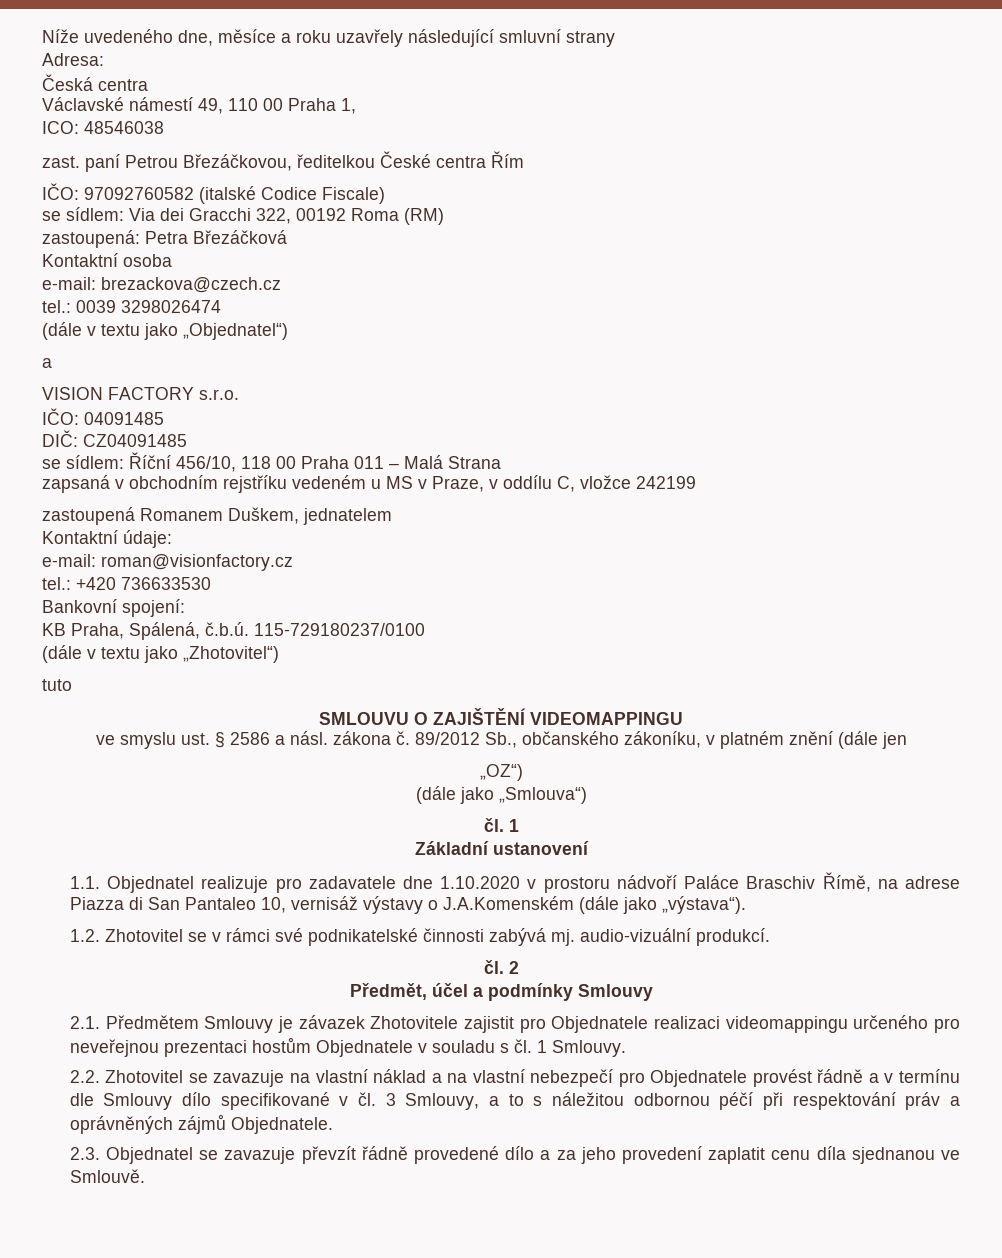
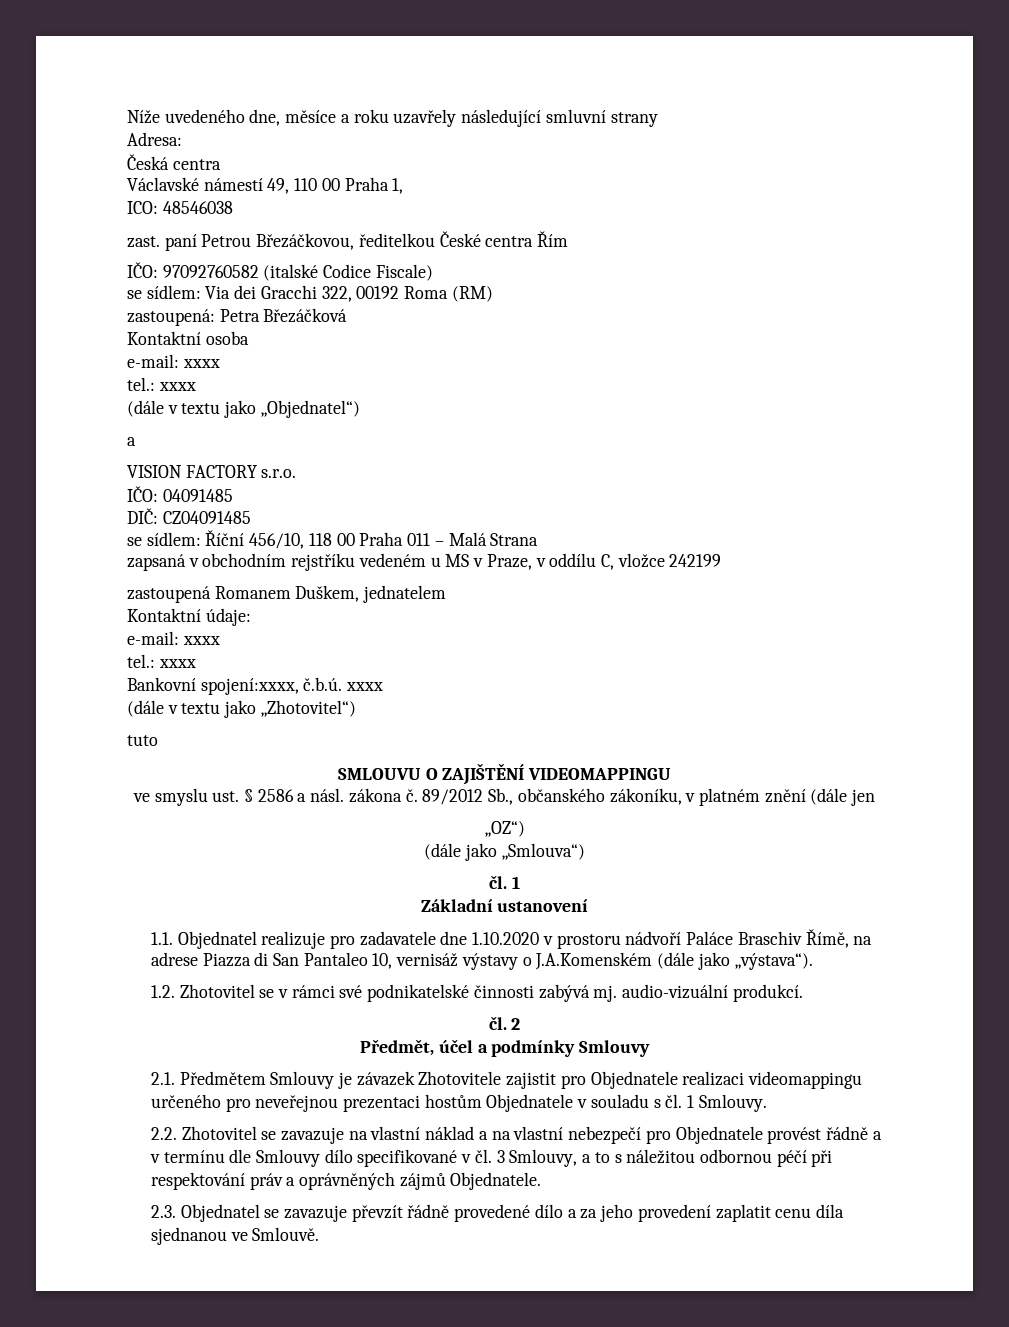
[101,277,281,293] [42,300,221,313] brezackova@czech.cz // tel.: 0039 3298026474 -> [182,359,220,368] [127,377,196,391] xxxx // tel.: xxxx
[101,554,293,571] [42,577,211,590] roman@visionfactory.cz // tel.: +420 736633530 -> [182,636,220,645] [127,654,196,668] xxxx // tel.: xxxx
[122,599,185,617] [42,622,425,640] spojení: // KB Praha, Spálená, č.b.ú. 115-729180237/0100 -> [200,677,384,695] spojení:xxxx, č.b.ú. xxxx

